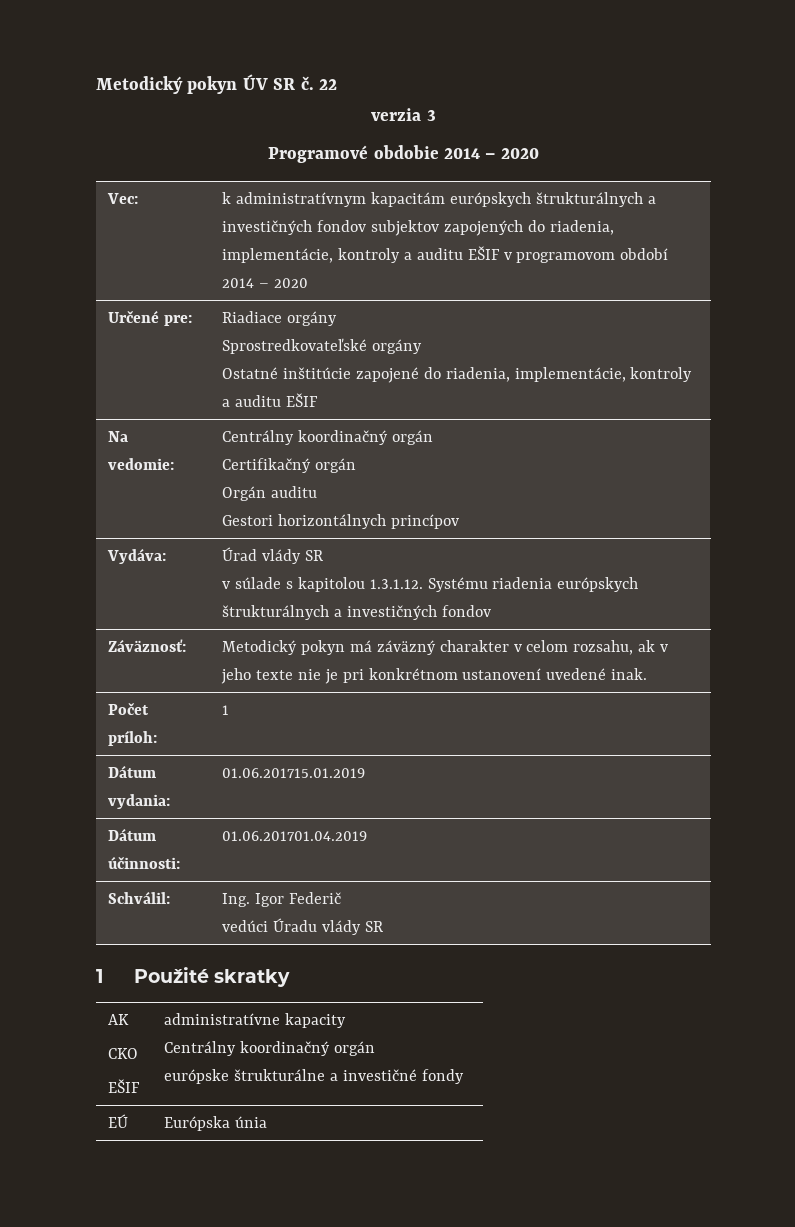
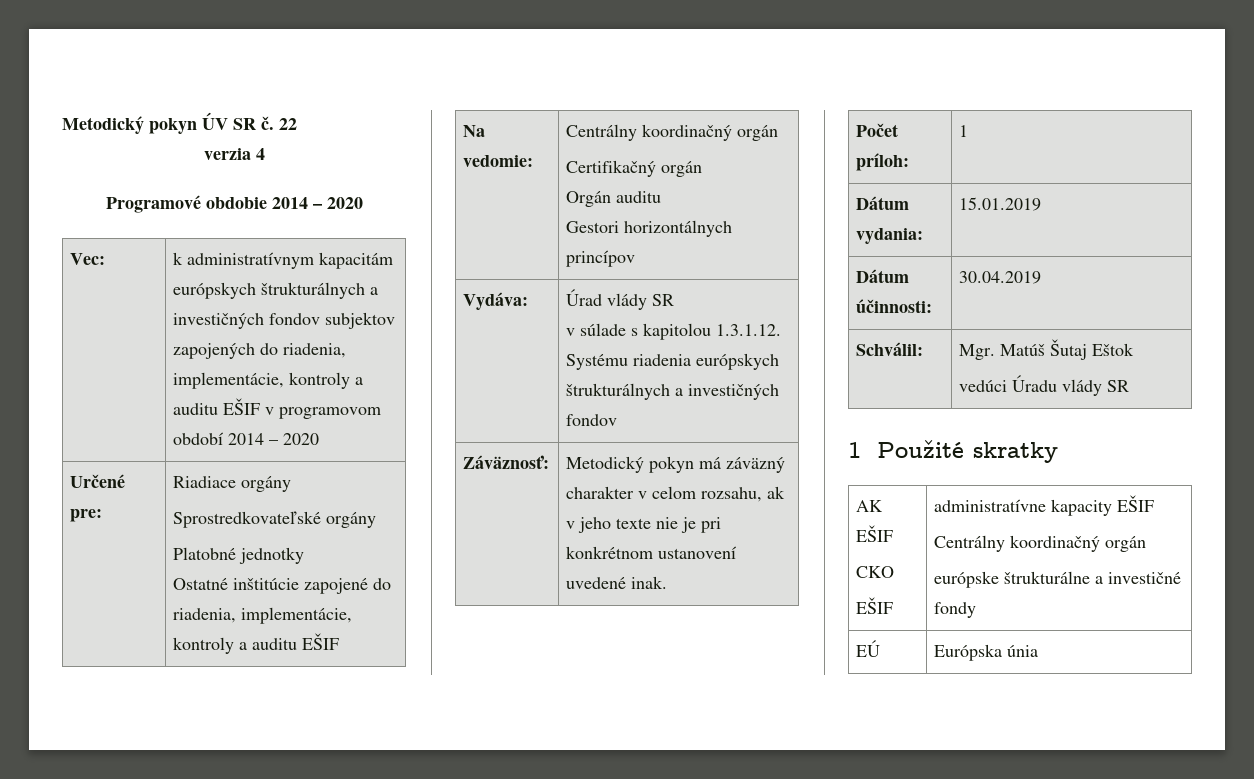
[426,110,436,121] 3 -> [255,148,265,160] 4
(423, 346) none -> [172,547,304,564] // Platobné jednotky
[222,768,366,778] 01.06.201715.01.2019 -> [958,197,1041,211] 15.01.2019
[222,831,368,841] 01.06.201701.04.2019 -> [958,271,1041,284] 30.04.2019
[222,892,341,907] Ing. Igor Federič -> [958,339,1134,360] Mgr. Matúš Šutaj Eštok
(130, 1019) none -> [855,525,893,542] EŠIF
(347, 1020) none -> [1116,495,1154,512] EŠIF

